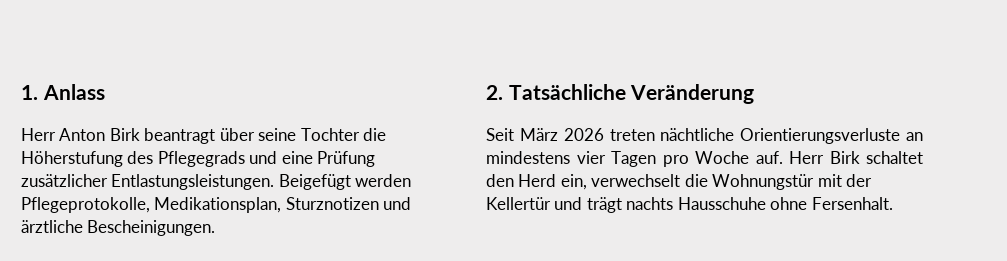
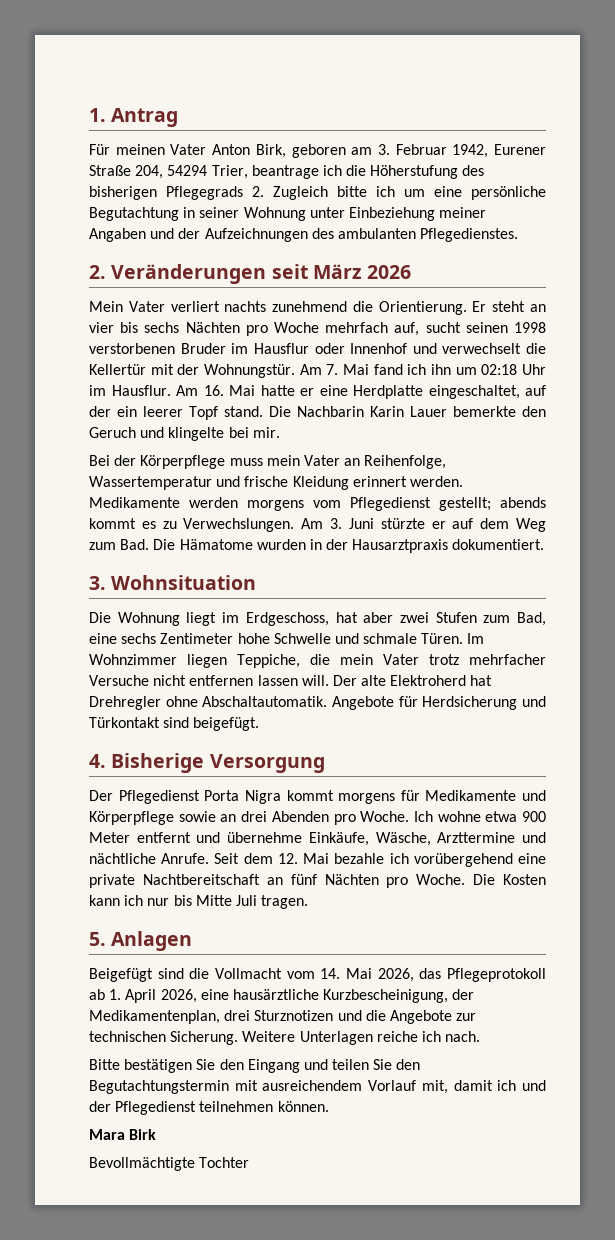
[21,84,105,100] [21,128,387,144] [21,151,376,167] [21,174,412,190] [21,197,412,213] [21,220,216,236] [486,84,755,104] [486,128,923,144] [486,151,923,167] [486,174,873,190] [486,197,893,213] 1. Anlass // Herr Anton Birk beantragt über seine Tochter die Höherstufung des Pflegegrads und eine Prüfung zusätzlicher Entlastungsleistungen. Beigefügt werden Pflegeprotokolle, Medikationsplan, Sturznotizen und ärztliche Bescheinigungen. // 2. Tatsächliche Veränderung // Seit März 2026 treten nächtliche Orientierungsverluste an mindestens vier Tagen pro Woche auf. Herr Birk schaltet den Herd ein, verwechselt die Wohnungstür mit der Kellertür und trägt nachts Hausschuhe ohne Fersenhalt. -> [89,108,179,127] [89,144,546,158] [89,165,485,179] [89,186,546,200] [89,207,487,221] [89,228,519,242] [89,264,412,284] [89,301,546,315] [89,322,546,336] [89,343,546,354] [89,364,547,378] [89,385,546,399] [89,406,546,420] [89,427,280,441] [89,455,447,469] [89,476,463,490] [89,497,546,511] [89,518,546,532] [89,539,545,553] [89,575,257,590] [89,612,546,626] [89,633,485,644] [89,654,546,668] [89,675,493,686] [89,696,546,710] [89,717,260,731] [89,753,325,773] [89,790,546,804] [89,811,546,825] [89,832,546,846] [89,853,546,867] [89,874,546,888] [89,895,309,909] [89,931,193,951] [89,968,546,982] [89,989,475,1003] [89,1010,477,1024] [89,1031,481,1045] [89,1059,421,1073] [89,1080,546,1094] [89,1101,329,1115] [89,1129,157,1140] [89,1157,250,1171] 1. Antrag // Für meinen Vater Anton Birk, geboren am 3. Februar 1942, Eurener Straße 204, 54294 Trier, beantrage ich die Höherstufung des bisherigen Pflegegrads 2. Zugleich bitte ich um eine persönliche Begutachtung in seiner Wohnung unter Einbeziehung meiner Angaben und der Aufzeichnungen des ambulanten Pflegedienstes. // 2. Veränderungen seit März 2026 // Mein Vater verliert nachts zunehmend die Orientierung. Er steht an vier bis sechs Nächten pro Woche mehrfach auf, sucht seinen 1998 verstorbenen Bruder im Hausflur oder Innenhof und verwechselt die Kellertür mit der Wohnungstür. Am 7. Mai fand ich ihn um 02:18 Uhr im Hausflur. Am 16. Mai hatte er eine Herdplatte eingeschaltet, auf der ein leerer Topf stand. Die Nachbarin Karin Lauer bemerkte den Geruch und klingelte bei mir. // Bei der Körperpflege muss mein Vater an Reihenfolge, Wassertemperatur und frische Kleidung erinnert werden. Medikamente werden morgens vom Pflegedienst gestellt; abends kommt es zu Verwechslungen. Am 3. Juni stürzte er auf dem Weg zum Bad. Die Hämatome wurden in der Hausarztpraxis dokumentiert. // 3. Wohnsituation // Die Wohnung liegt im Erdgeschoss, hat aber zwei Stufen zum Bad, eine sechs Zentimeter hohe Schwelle und schmale Türen. Im Wohnzimmer liegen Teppiche, die mein Vater trotz mehrfacher Versuche nicht entfernen lassen will. Der alte Elektroherd hat Drehregler ohne Abschaltautomatik. Angebote für Herdsicherung und Türkontakt sind beigefügt. // 4. Bisherige Versorgung // Der Pflegedienst Porta Nigra kommt morgens für Medikamente und Körperpflege sowie an drei Abenden pro Woche. Ich wohne etwa 900 Meter entfernt und übernehme Einkäufe, Wäsche, Arzttermine und nächtliche Anrufe. Seit dem 12. Mai bezahle ich vorübergehend eine private Nachtbereitschaft an fünf Nächten pro Woche. Die Kosten kann ich nur bis Mitte Juli tragen. // 5. Anlagen // Beigefügt sind die Vollmacht vom 14. Mai 2026, das Pflegeprotokoll ab 1. April 2026, eine hausärztliche Kurzbescheinigung, der Medikamentenplan, drei Sturznotizen und die Angebote zur technischen Sicherung. Weitere Unterlagen reiche ich nach. // Bitte bestätigen Sie den Eingang und teilen Sie den Begutachtungstermin mit ausreichendem Vorlauf mit, damit ich und der Pflegedienst teilnehmen können. // Mara Birk // Bevollmächtigte Tochter

